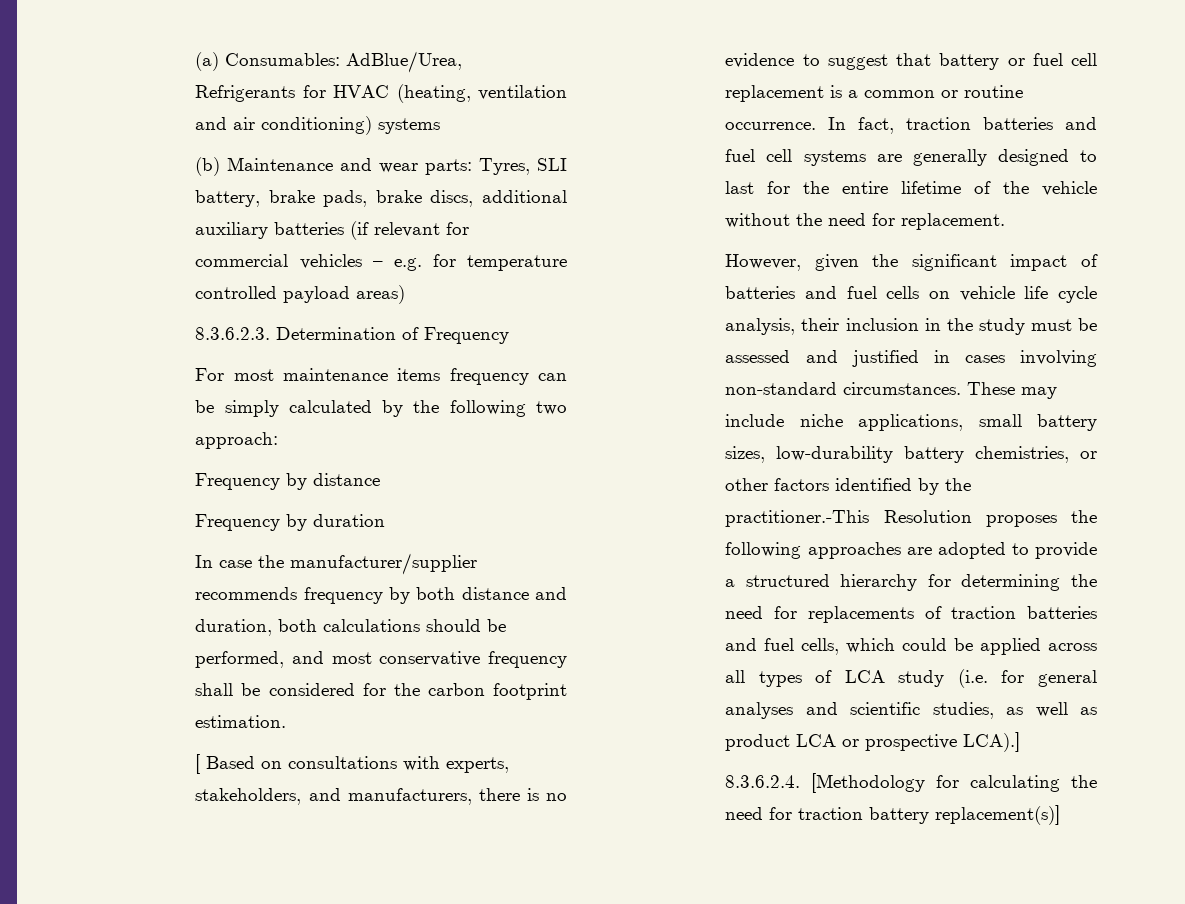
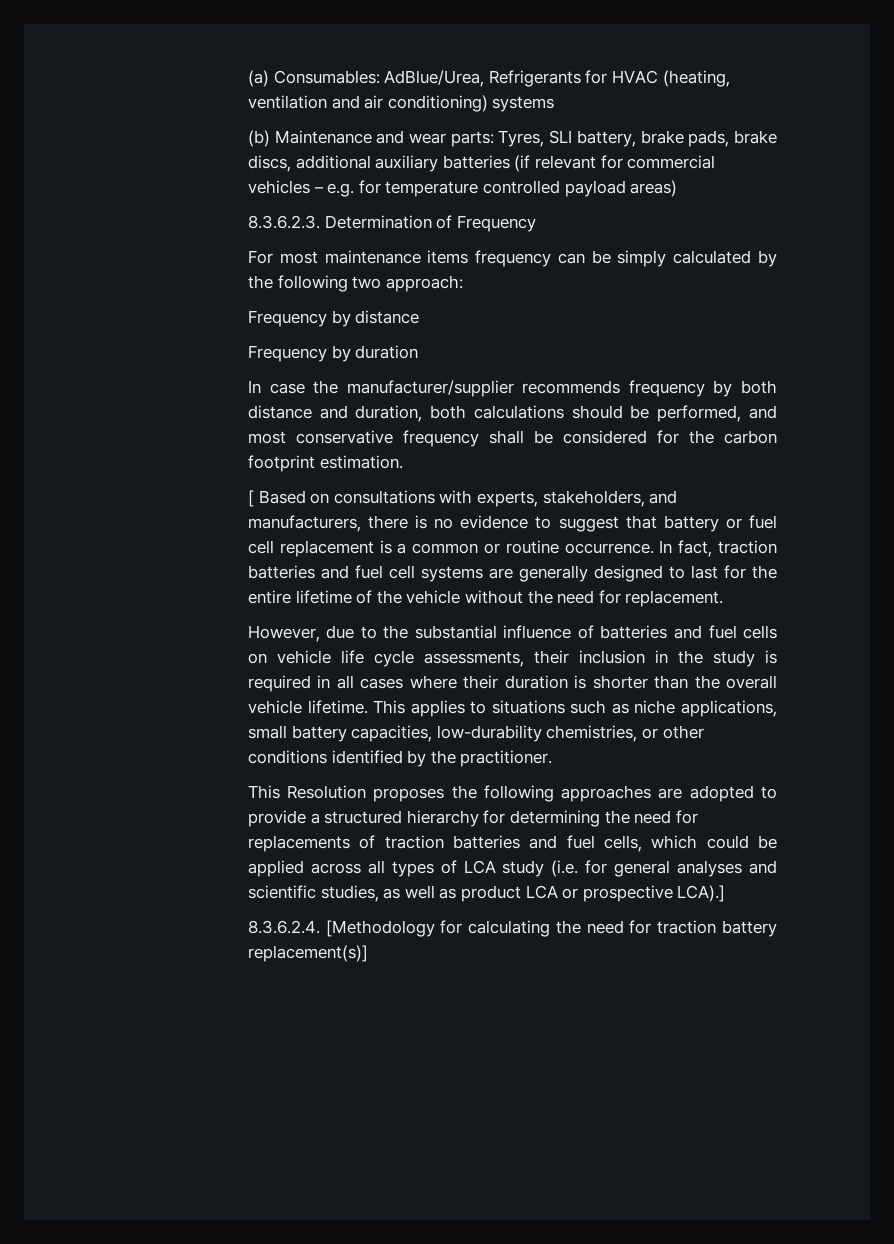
[814,254,1068,271] given the significant impact -> [326,625,572,639] due to the substantial influence
[725,318,796,335] analysis, -> [423,651,524,667] assessments,
[1030,318,1097,331] [725,350,1097,367] [725,382,1058,399] [725,414,785,427] must be assessed and justified in cases involving non-standard circumstances. These may include -> [765,650,777,664] [247,675,777,692] [247,700,629,717] is required in all cases where their duration is shorter than the overall vehicle lifetime. This applies to situations such as
[725,446,965,463] sizes, low-durability battery -> [351,725,542,742] capacities, low-durability
[774,478,830,491] factors -> [247,750,327,764] conditions
[725,510,870,527] practitioner.-This -> [460,750,553,767] [247,785,280,799] practitioner. // This

